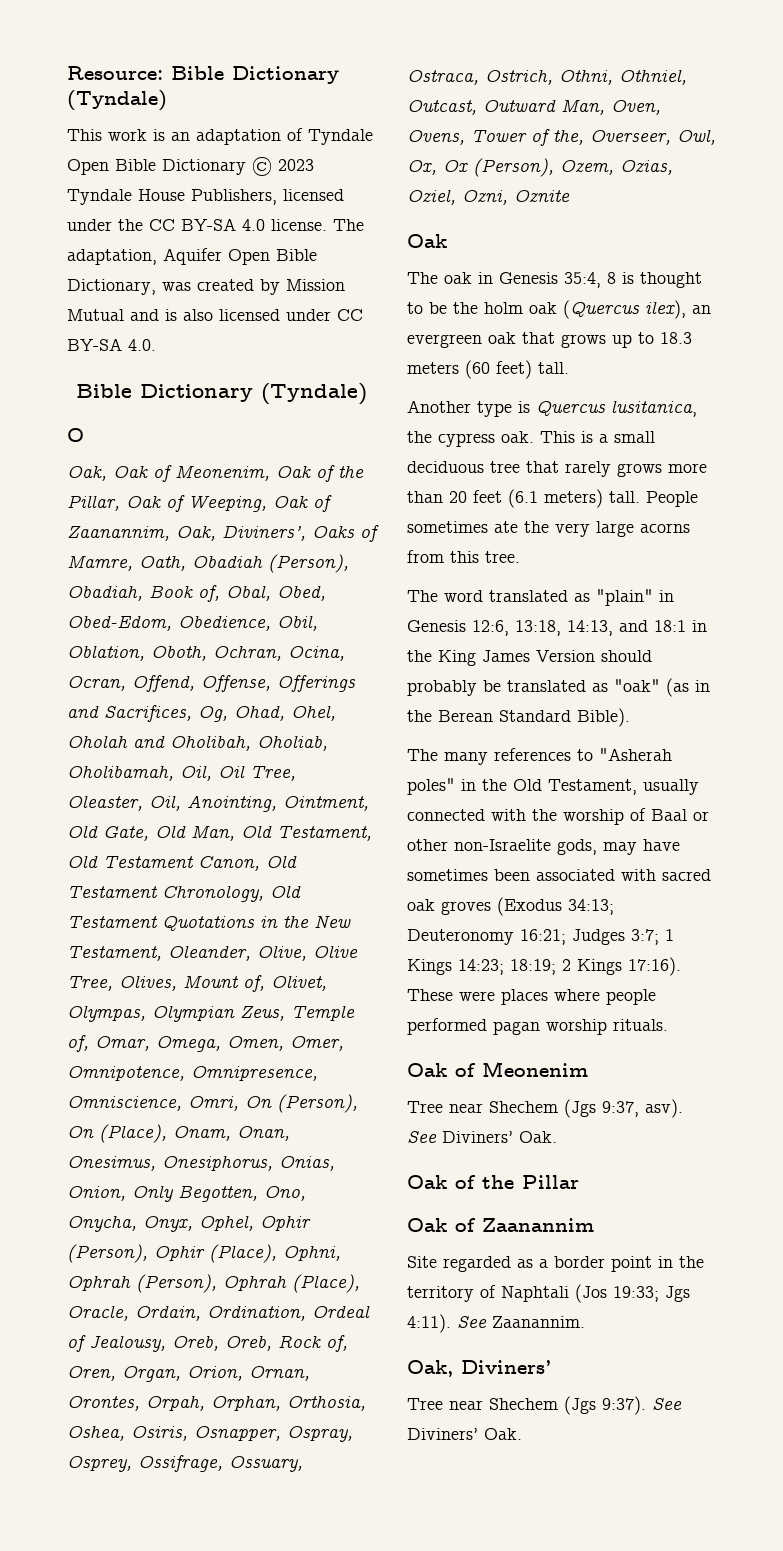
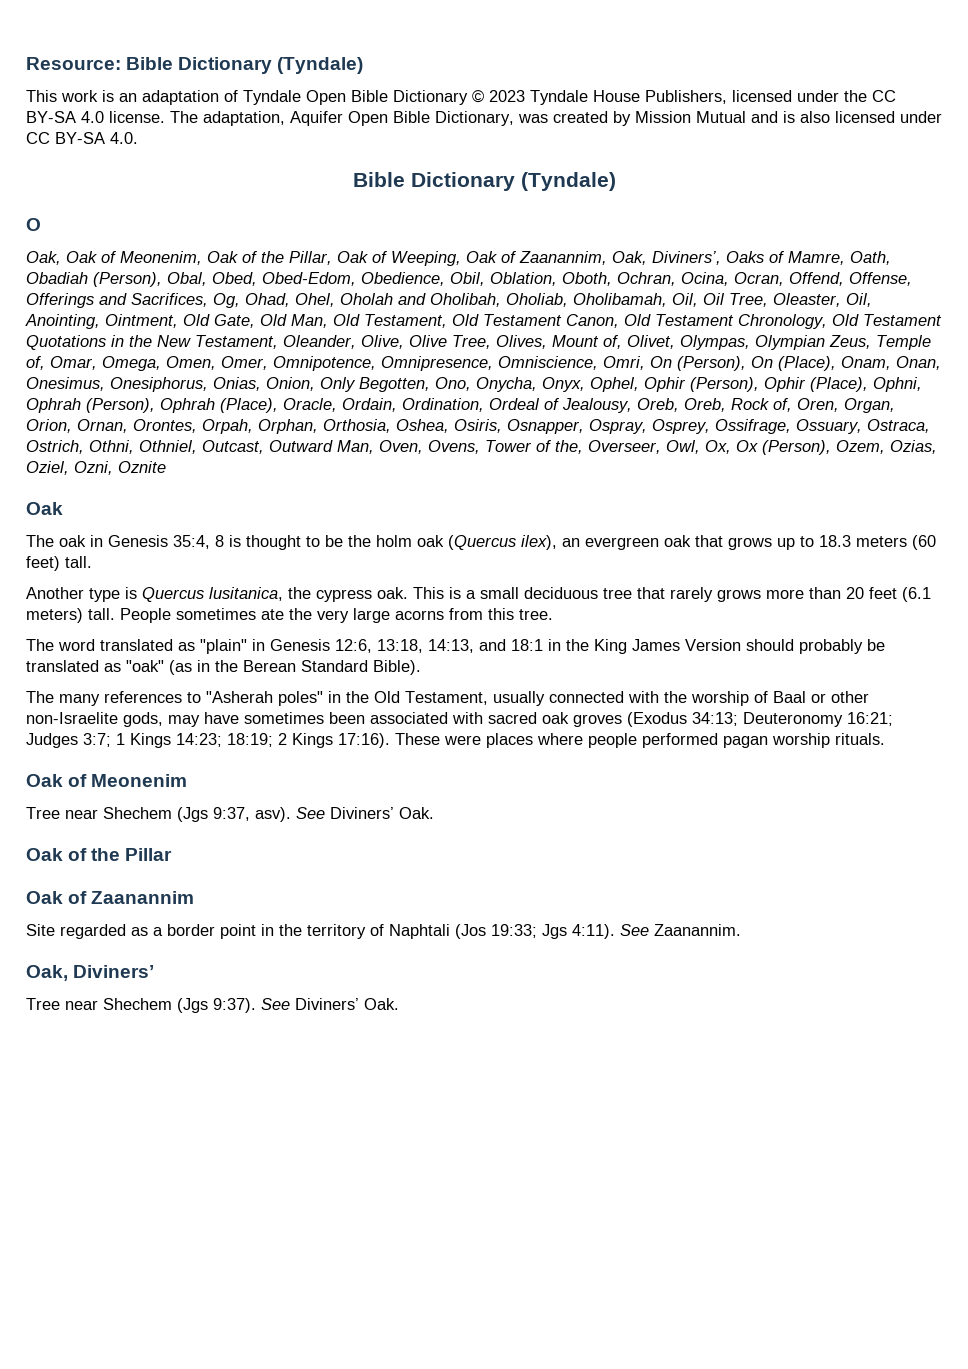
[67,585,220,602] Obadiah, Book of, -> (162, 279) none

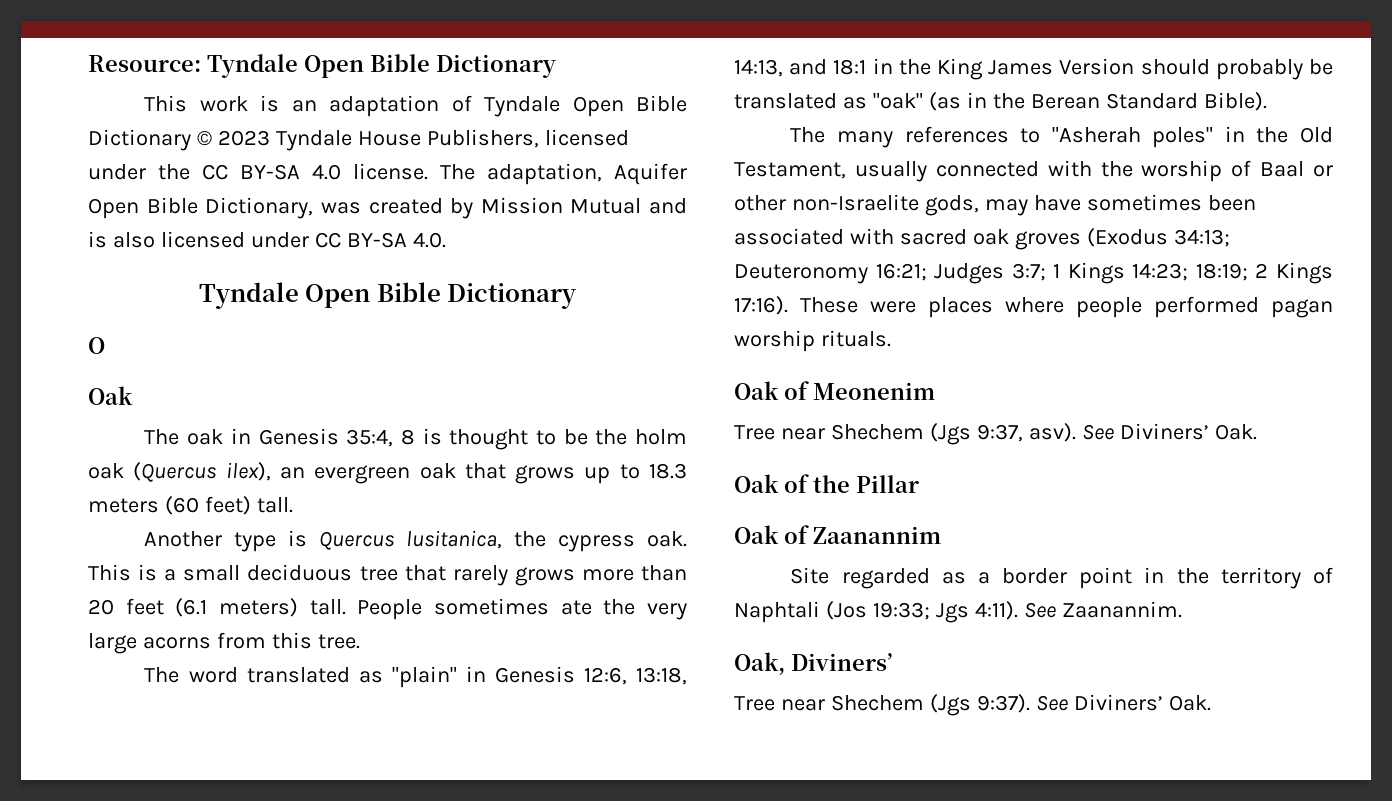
[126,57,364,74] Bible Dictionary (Tyndale) -> [207,54,556,78] Tyndale Open Bible Dictionary
[352,172,616,191] Bible Dictionary (Tyndale) -> [198,282,577,309] Tyndale Open Bible Dictionary
[26,251,891,266] [26,272,912,287] [26,293,872,308] [25,314,942,329] [26,335,931,350] [26,356,941,371] [26,377,922,392] [26,398,895,413] [26,419,930,434] [26,440,937,455] [26,461,166,475] // Oak, Oak of Meonenim, Oak of the Pillar, Oak of Weeping, Oak of Zaanannim, Oak, Diviners’, Oaks of Mamre, Oath, Obadiah (Person), Obal, Obed, Obed-Edom, Obedience, Obil, Oblation, Oboth, Ochran, Ocina, Ocran, Offend, Offense, Offerings and Sacrifices, Og, Ohad, Ohel, Oholah and Oholibah, Oholiab, Oholibamah, Oil, Oil Tree, Oleaster, Oil, Anointing, Ointment, Old Gate, Old Man, Old Testament, Old Testament Canon, Old Testament Chronology, Old Testament Quotations in the New Testament, Oleander, Olive, Olive Tree, Olives, Mount of, Olivet, Olympas, Olympian Zeus, Temple of, Omar, Omega, Omen, Omer, Omnipotence, Omnipresence, Omniscience, Omri, On (Person), On (Place), Onam, Onan, Onesimus, Onesiphorus, Onias, Onion, Only Begotten, Ono, Onycha, Onyx, Ophel, Ophir (Person), Ophir (Place), Ophni, Ophrah (Person), Ophrah (Place), Oracle, Ordain, Ordination, Ordeal of Jealousy, Oreb, Oreb, Rock of, Oren, Organ, Orion, Ornan, Orontes, Orpah, Orphan, Orthosia, Oshea, Osiris, Osnapper, Ospray, Osprey, Ossifrage, Ossuary, Ostraca, Ostrich, Othni, Othniel, Outcast, Outward Man, Oven, Ovens, Tower of the, Overseer, Owl, Ox, Ox (Person), Ozem, Ozias, Oziel, Ozni, Oznite -> (105, 345) none

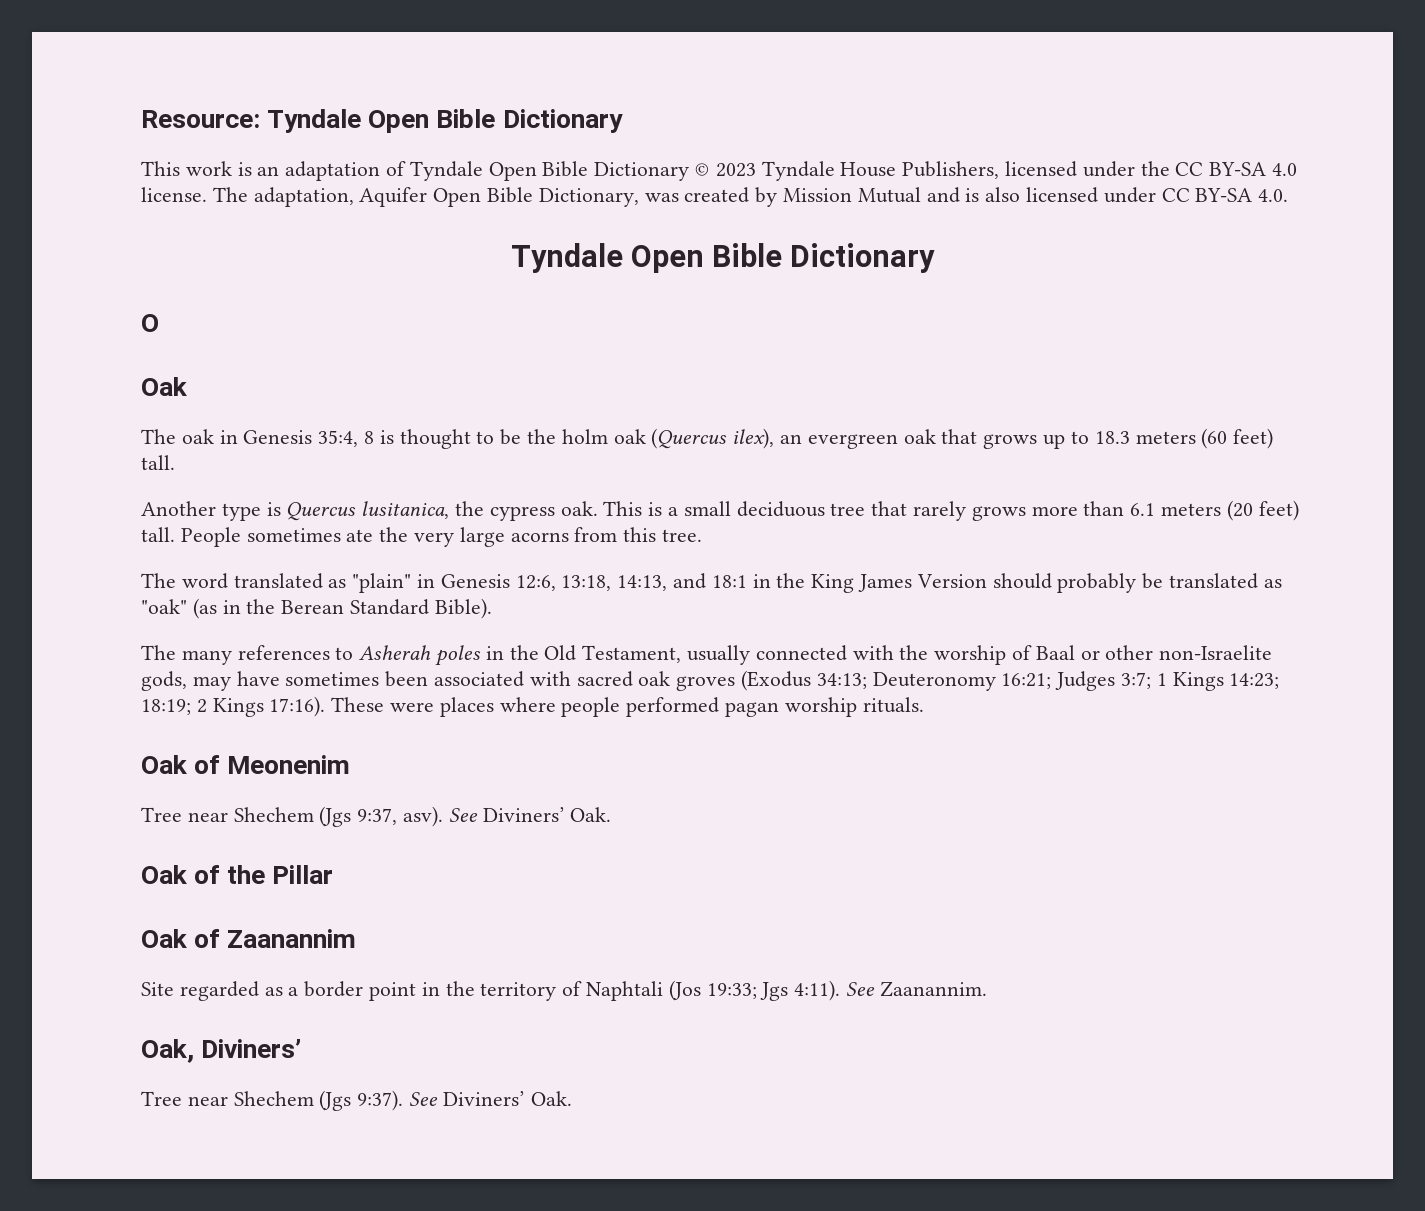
[88,598,298,617] 20 feet (6.1 meters) -> [1130,500,1299,521] 6.1 meters (20 feet)
[1051,127,1214,148] "Asherah poles" -> [359,645,482,666] Asherah poles

